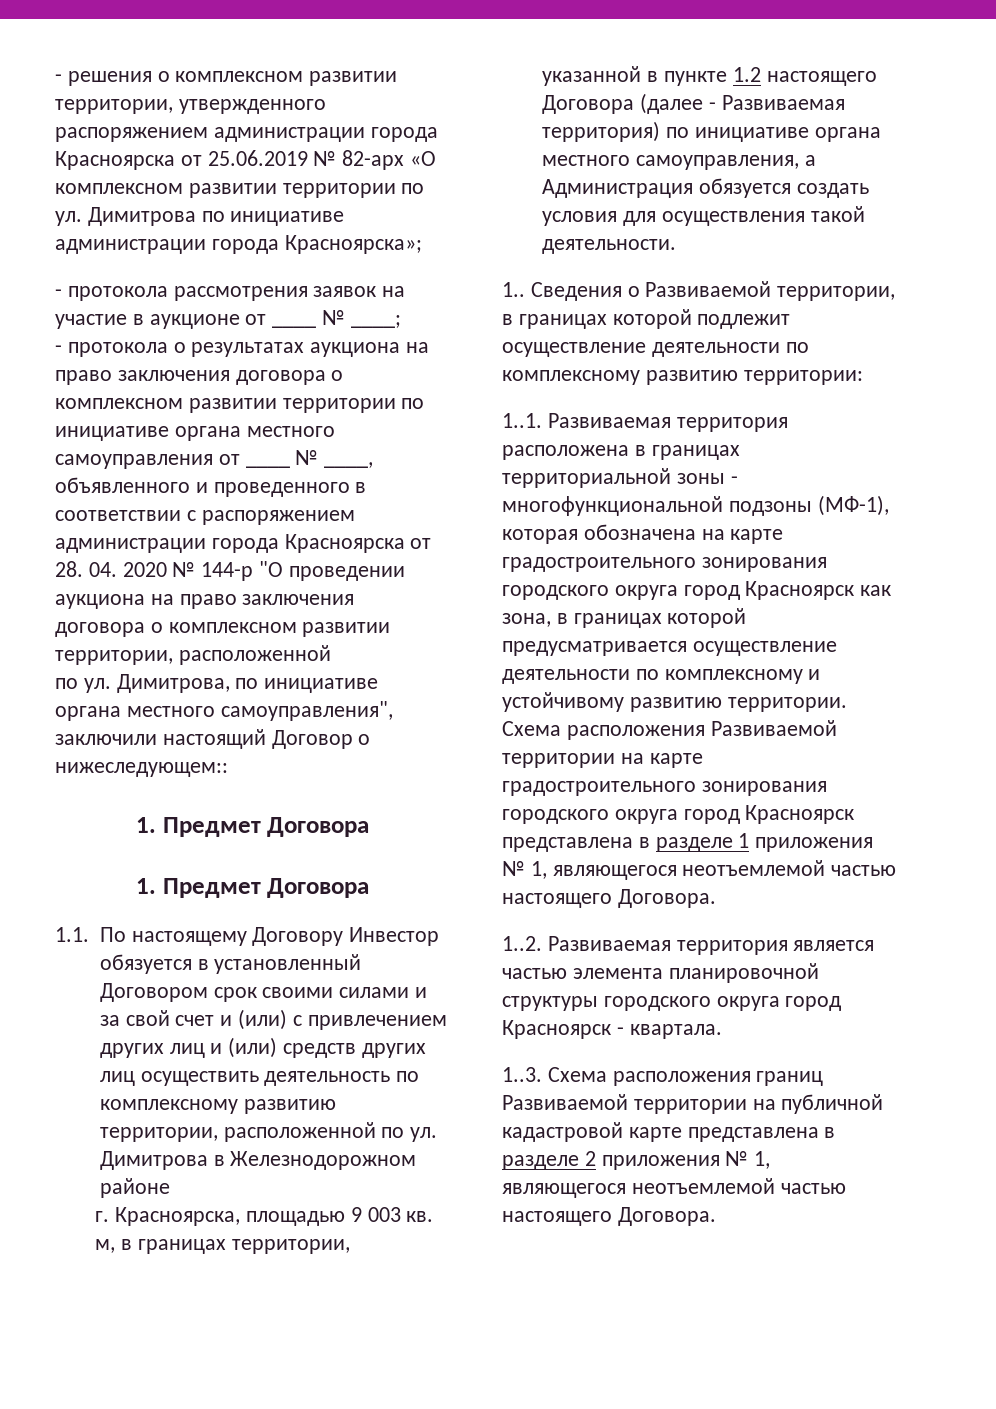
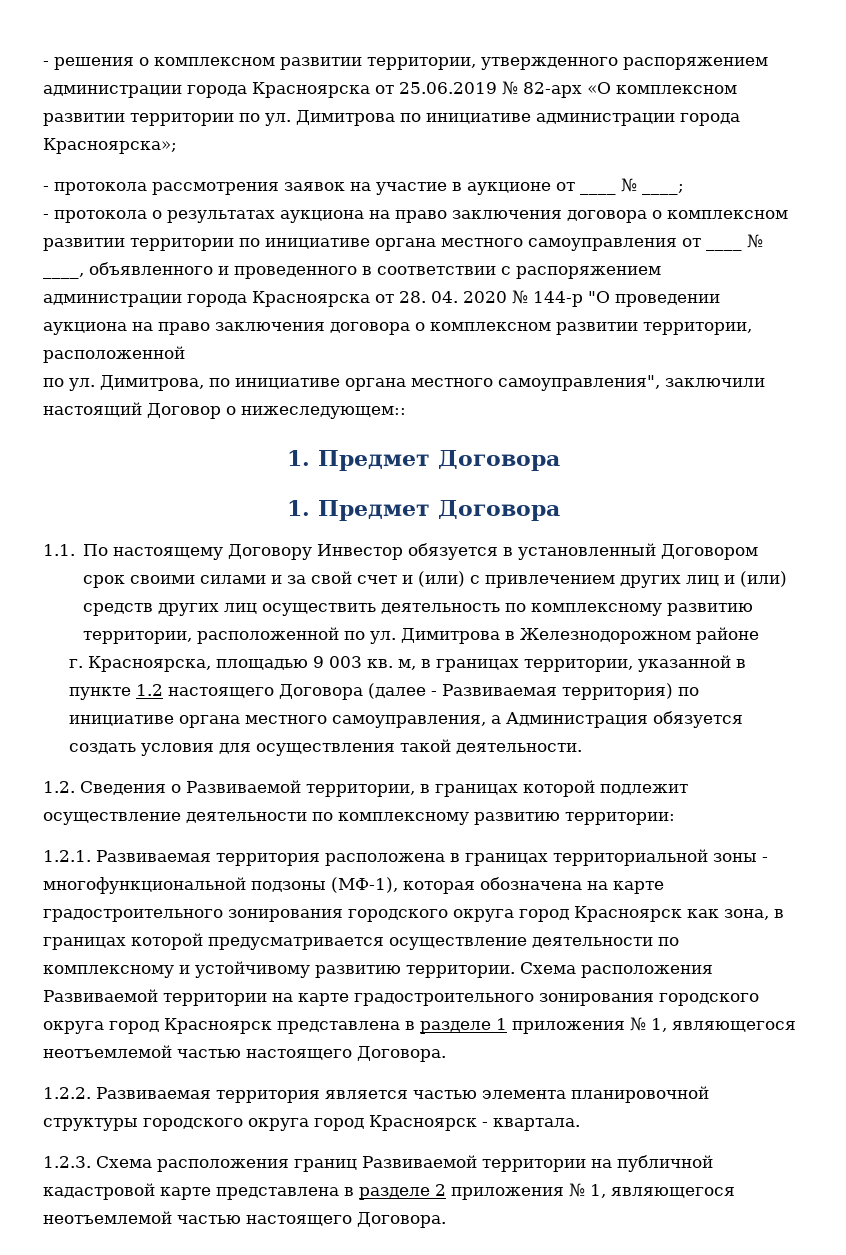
[502,282,525,297] 1.. -> [43,781,75,793] 1.2.
[502,413,542,428] 1..1. -> [43,850,91,862] 1.2.1.
[502,936,542,951] 1..2. -> [43,1087,91,1099] 1.2.2.
[502,1067,542,1082] 1..3. -> [43,1156,91,1168] 1.2.3.

